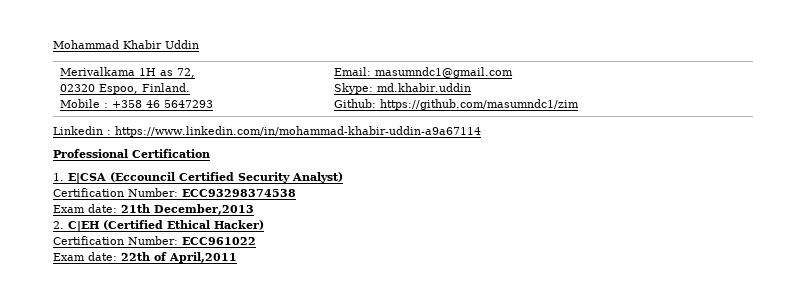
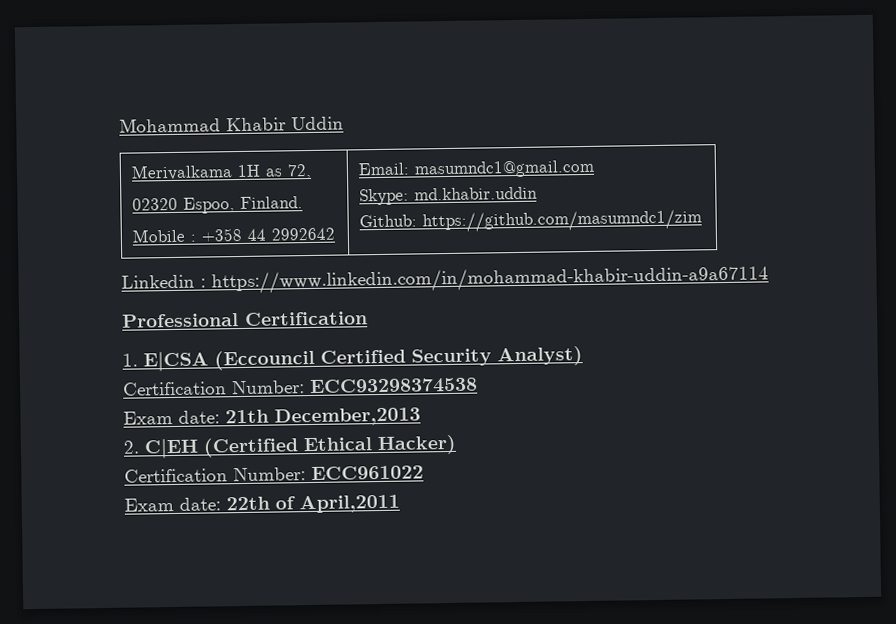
[146,100,214,108] 46 5647293 -> [247,227,336,241] 44 2992642

